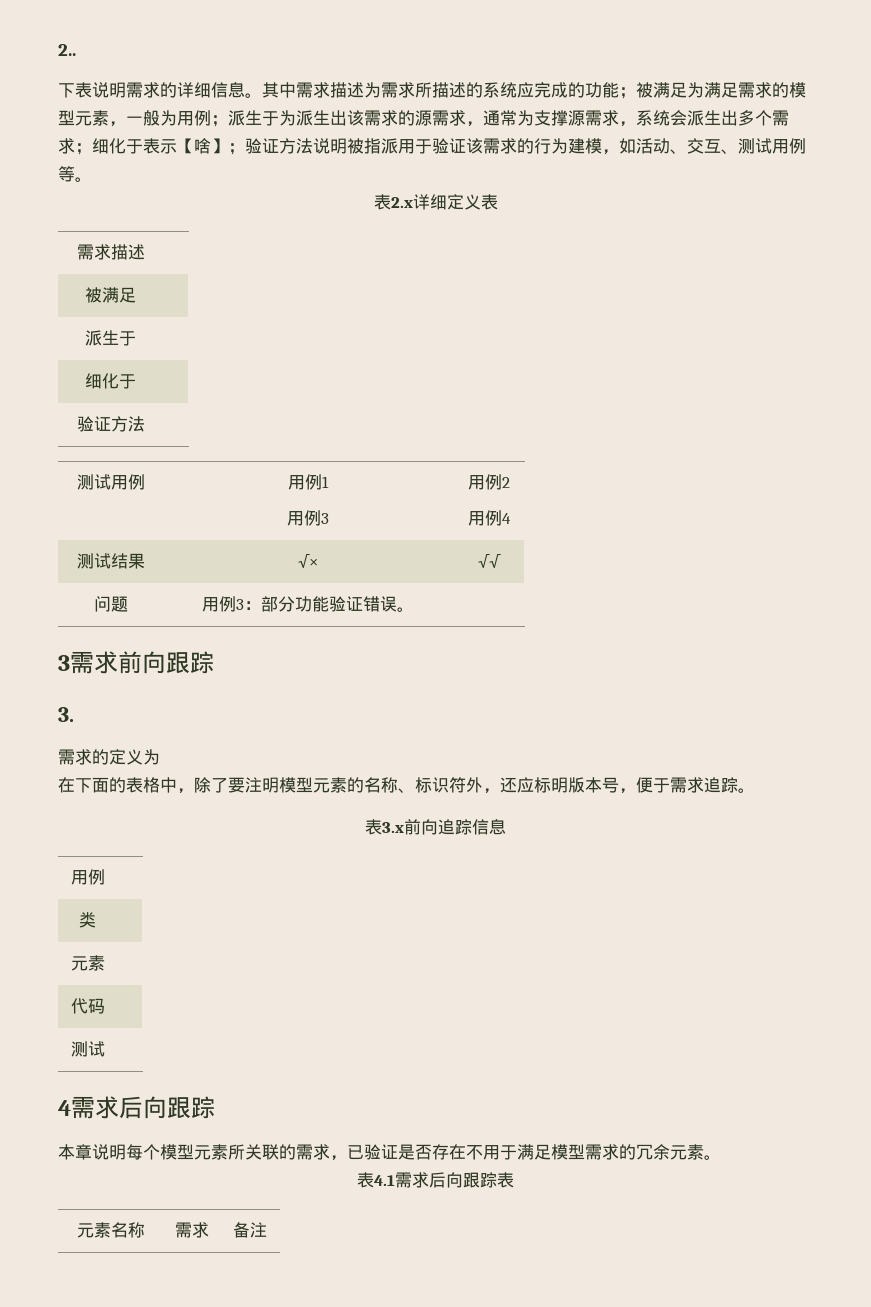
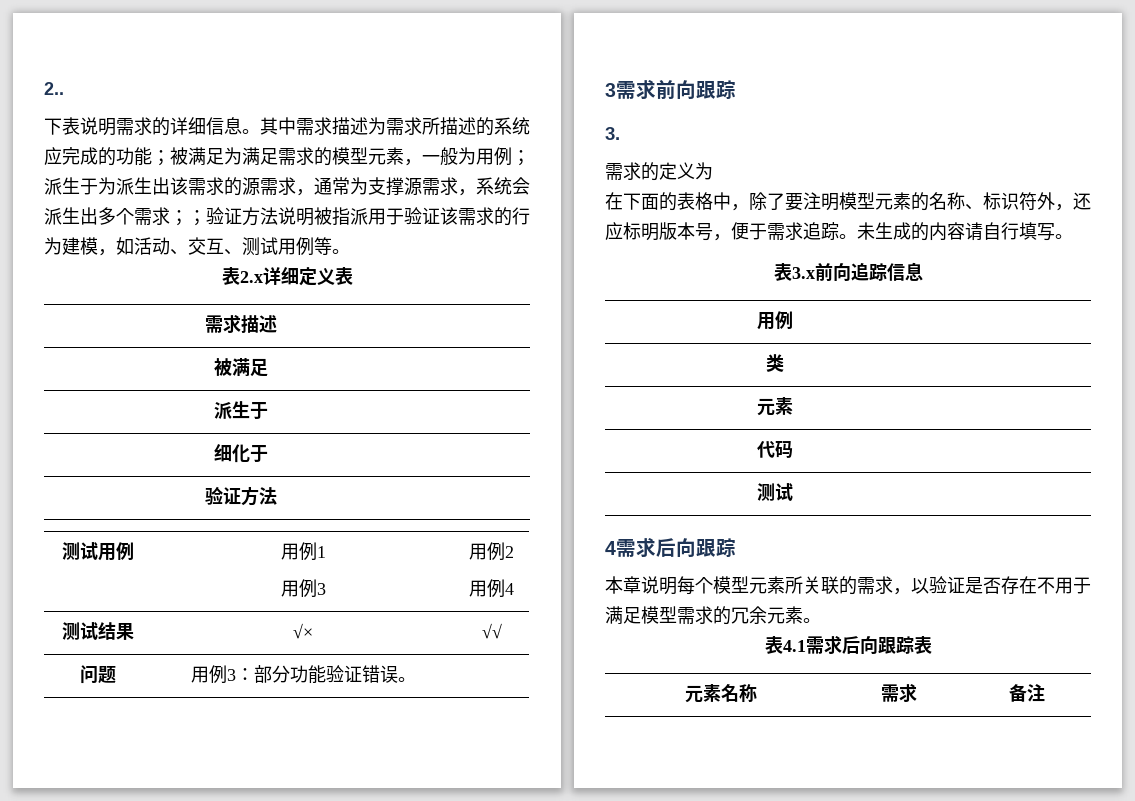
[92,138,228,154] 细化于表示【啥】 -> (188, 218) none
(755, 790) none -> [857,222,1073,241] 未生成的内容请自行填写。
[347,1145,364,1160] 已 -> [911,578,929,594] 以

